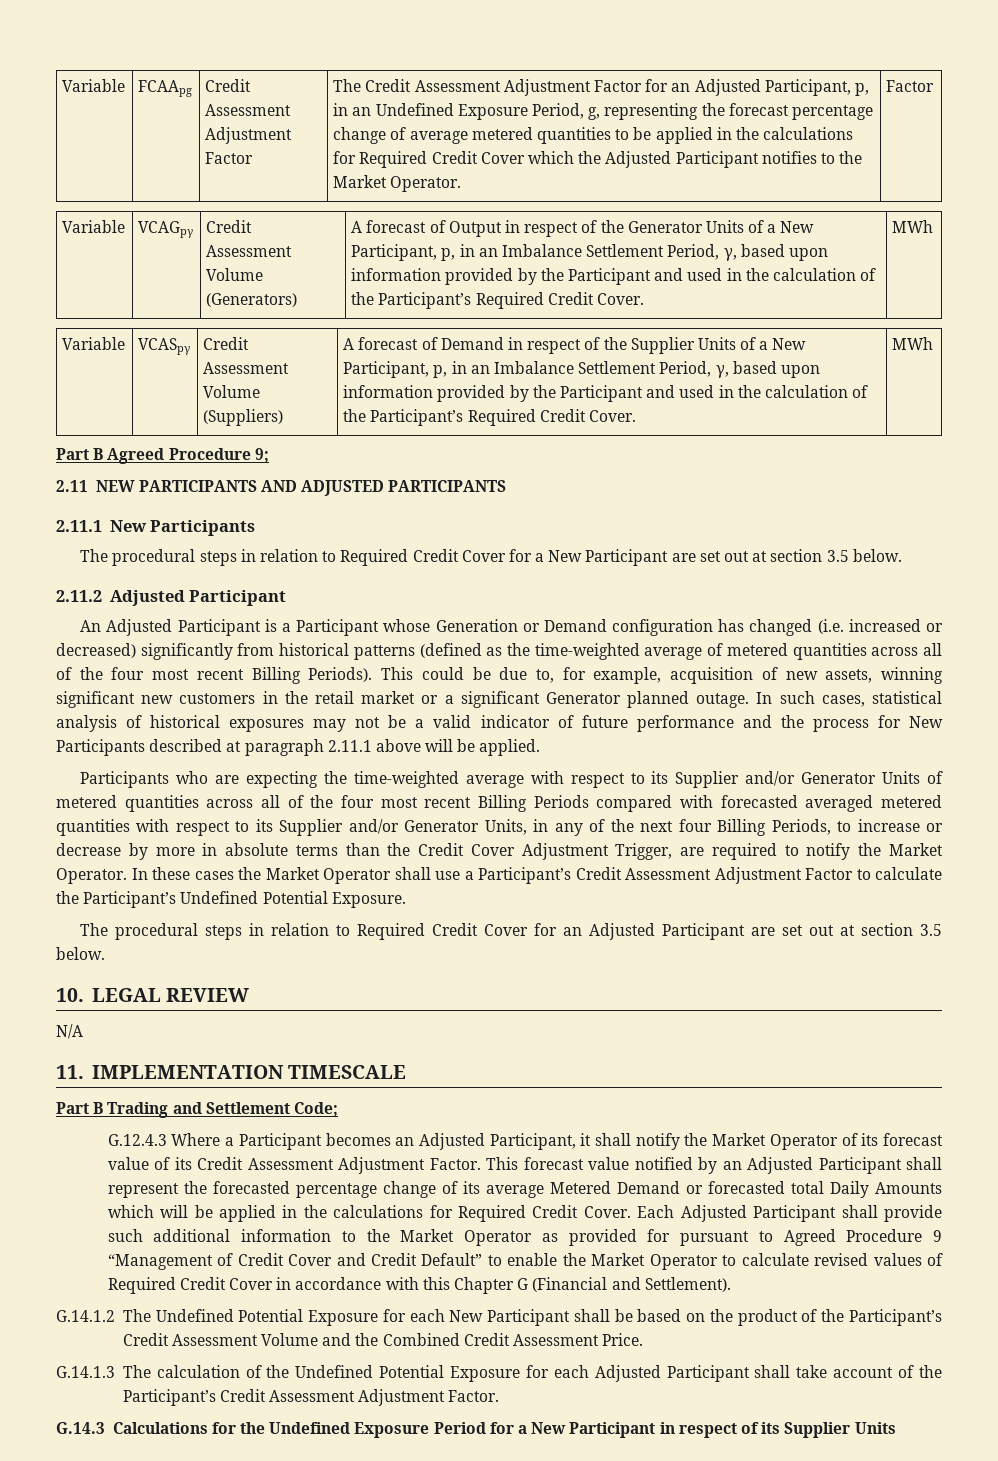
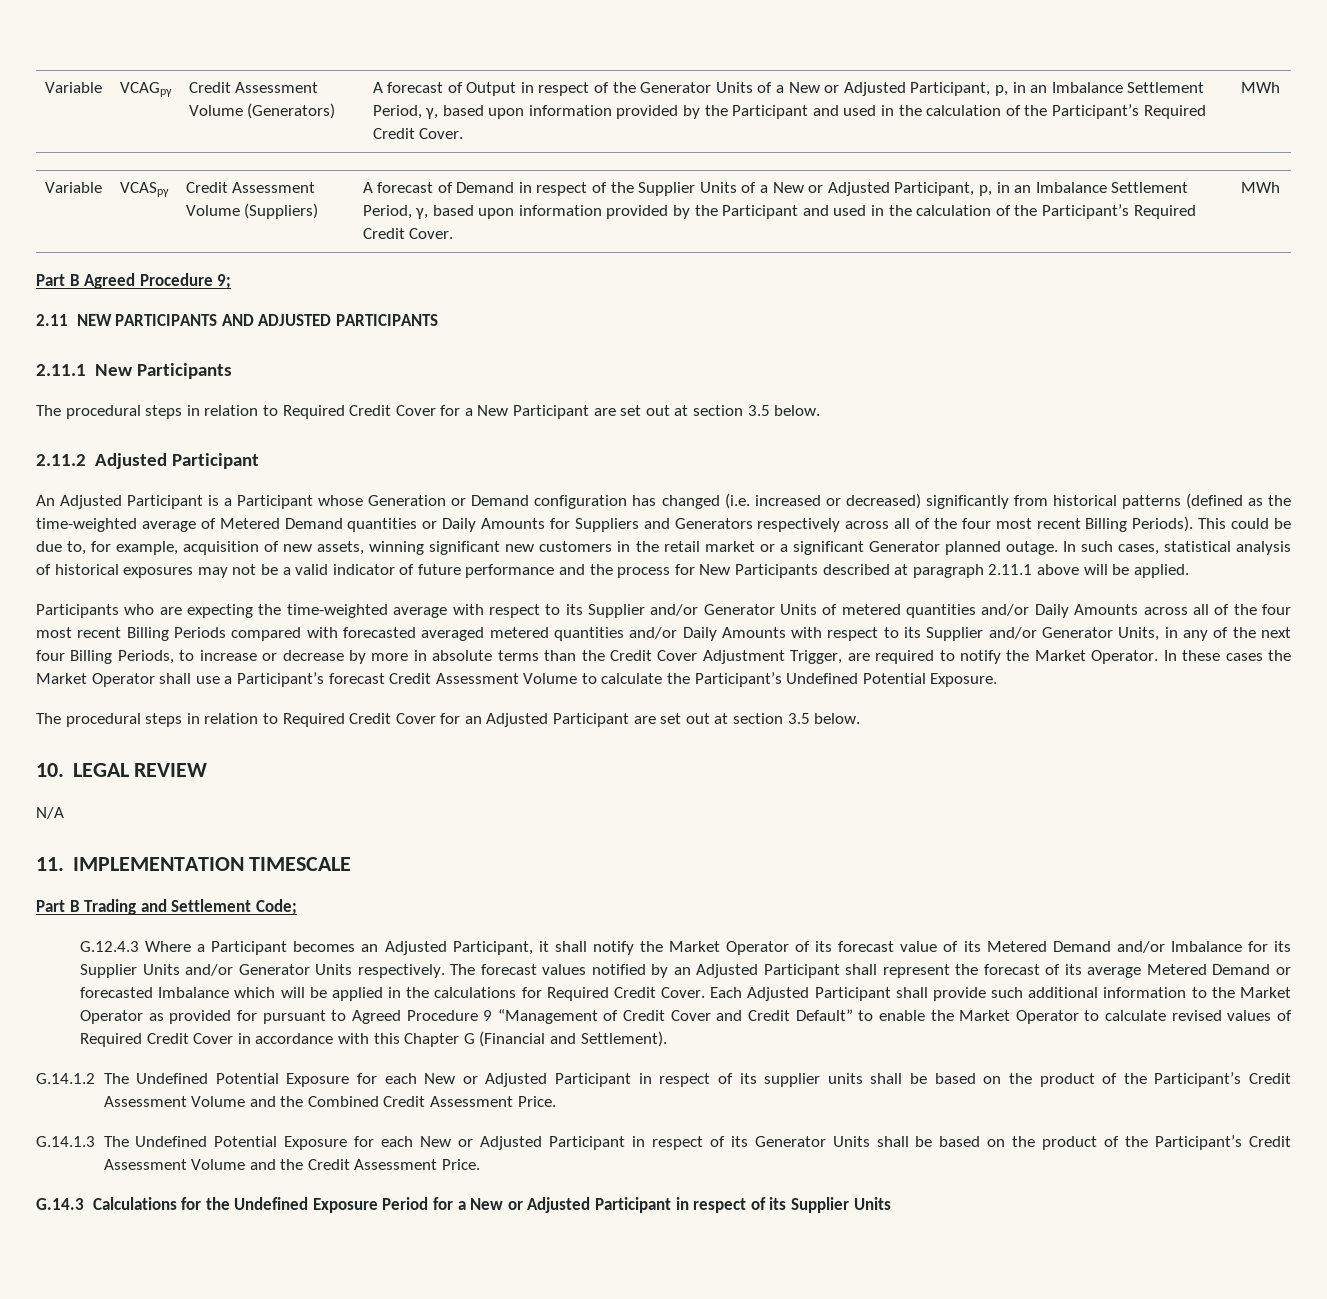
[62,79,126,92] [138,80,193,97] [205,79,252,92] [205,104,292,116] [205,127,293,144] [205,152,254,164] [333,79,869,96] [333,103,873,120] [333,127,854,144] [333,151,863,168] [333,175,462,192] [886,80,935,92] [62,220,126,233] Variable | FCAApg | Credit Assessment Adjustment Factor | The Credit Assessment Adjustment Factor for an Adjusted Participant, p, in an Undefined Exposure Period, g, representing the forecast percentage change of average metered quantities to be applied in the calculations for Required Credit Cover which the Adjusted Participant notifies to the Market Operator. | Factor // Variable -> [44,82,102,93] Variable
(815, 227) none -> [824,82,906,96] or Adjusted
(807, 344) none -> [808,182,890,196] or Adjusted
[726,643,867,660] metered quantities -> [219,518,841,532] Metered Demand quantities or Daily Amounts for Suppliers and Generators respectively
(199, 803) none -> [981,604,1139,618] and/or Daily Amounts
(130, 827) none -> [629,627,786,641] and/or Daily Amounts
[575,867,853,884] Credit Assessment Adjustment Factor -> [328,673,578,684] forecast Credit Assessment Volume
[197,1157,630,1174] Credit Assessment Adjustment Factor. This forecast value -> [986,941,1291,953] [80,964,587,978] Metered Demand and/or Imbalance for its Supplier Units and/or Generator Units respectively. The forecast values
[212,1181,436,1198] forecasted percentage change -> [983,964,1040,975] forecast
[790,1181,942,1198] total Daily Amounts -> [158,987,230,998] Imbalance
[487,1309,571,1326] Participant -> [462,1073,863,1087] or Adjusted Participant in respect of its supplier units
[156,1365,942,1382] [122,1389,500,1406] calculation of the Undefined Potential Exposure for each Adjusted Participant shall take account of the Participant’s Credit Assessment Adjustment Factor. -> [135,1135,1292,1150] [103,1159,481,1170] Undefined Potential Exposure for each New or Adjusted Participant in respect of its Generator Units shall be based on the product of the Participant’s Credit Assessment Volume and the Credit Assessment Price.
(567, 1428) none -> [507,1197,591,1213] or Adjusted

